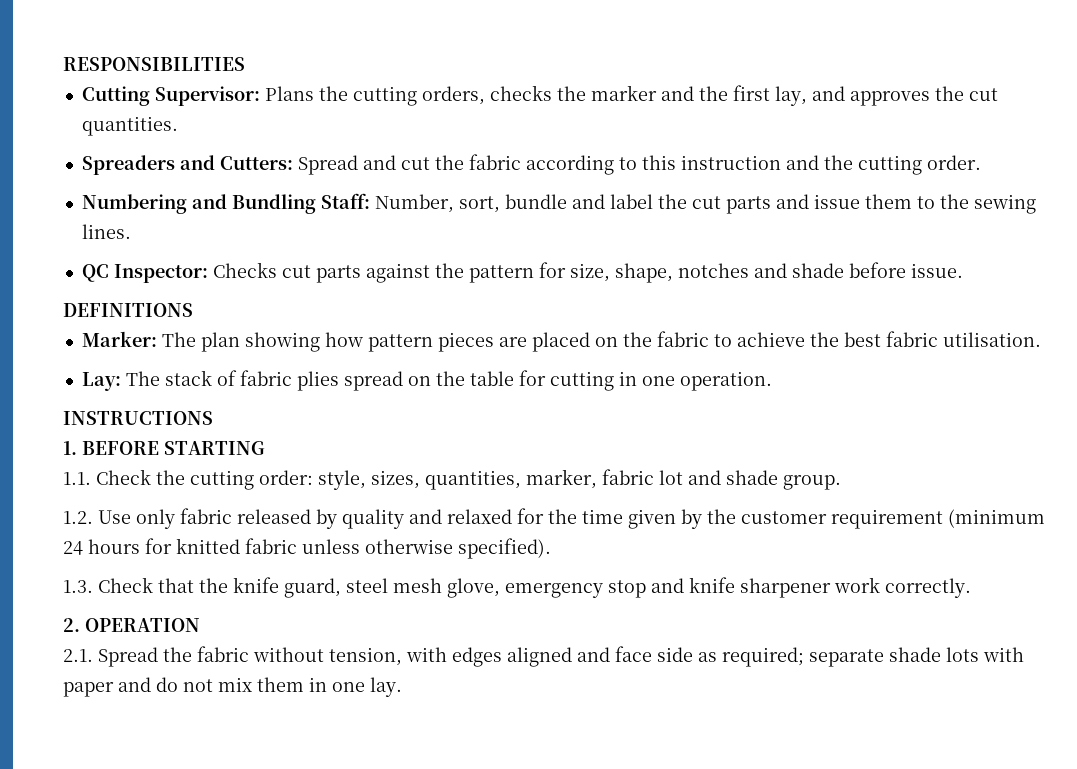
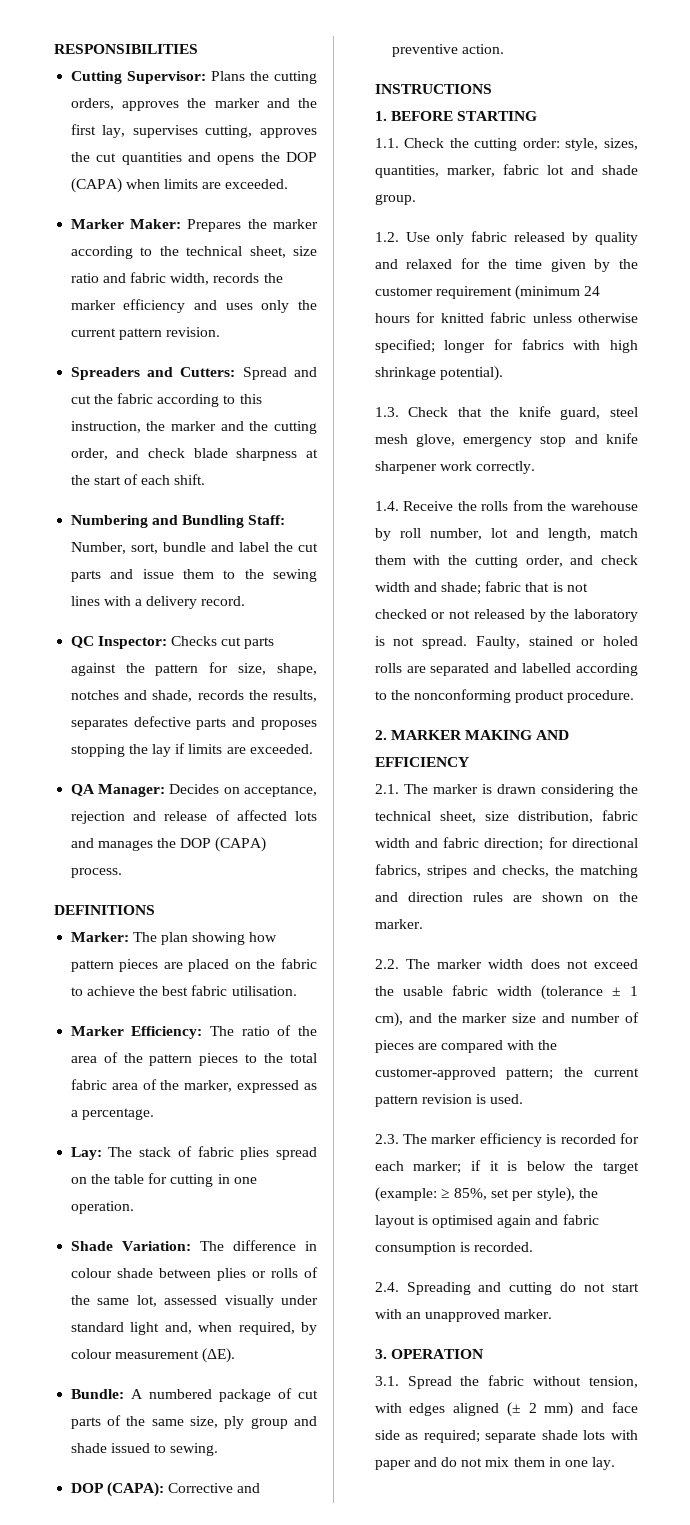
[490,85,553,101] checks -> [121,101,179,111] approves
[812,86,846,101] and -> [132,125,253,138] supervises cutting,
[82,116,179,136] quantities. -> [121,152,317,165] [70,178,289,193] [70,219,318,232] [70,246,317,259] [70,272,283,285] [70,299,318,313] [70,327,221,340] quantities and opens the DOP (CAPA) when limits are exceeded. // Marker Maker: Prepares the marker according to the technical sheet, size ratio and fabric width, records the marker efficiency and uses only the current pattern revision.
[681,155,982,175] instruction and the cutting order. -> [70,421,318,434] [70,448,319,461] [70,474,206,485] instruction, the marker and the cutting order, and check blade sharpness at the start of each shift.
[82,224,132,239] lines. -> [70,596,246,609] lines with a delivery record.
[792,262,964,278] shade before issue. -> [152,690,317,702] [70,716,317,730] [70,743,313,757] [70,784,317,797] [70,810,317,824] [70,837,267,852] [70,868,122,878] shade, records the results, separates defective parts and proposes stopping the lay if limits are exceeded. // QA Manager: Decides on acceptance, rejection and release of affected lots and manages the DOP (CAPA) process.
(1042, 339) none -> [70,1025,318,1039] [70,1052,317,1066] [70,1079,317,1093] [70,1108,154,1120] // Marker Efficiency: The ratio of the area of the pattern pieces to the total fabric area of the marker, expressed as a percentage.
(773, 381) none -> [70,1240,317,1251] [70,1267,318,1281] [70,1295,318,1308] [70,1322,317,1335] [70,1348,236,1363] [70,1388,318,1402] [70,1415,318,1429] [70,1443,219,1456] [70,1482,261,1497] [391,44,504,57] // Shade Variation: The difference in colour shade between plies or rolls of the same lot, assessed visually under standard light and, when required, by colour measurement (ΔE). // Bundle: A numbered package of cut parts of the same size, ply group and shade issued to sewing. // DOP (CAPA): Corrective and preventive action.
[457,538,551,559] specified). -> [374,339,638,353] [374,366,503,381] specified; longer for fabrics with high shrinkage potential).
[62,618,80,632] 2. -> [374,500,638,511] [374,528,638,541] [374,555,638,568] [374,581,588,595] [374,609,638,622] [374,636,638,649] [374,663,638,676] [374,689,635,703] [374,730,570,740] [374,757,469,767] [374,784,638,797] [374,810,638,823] [374,837,638,851] [374,864,638,878] [374,892,638,902] [374,919,423,929] [374,959,638,969] [374,985,638,1000] [374,1012,639,1027] [374,1040,558,1053] [374,1067,639,1080] [374,1094,524,1107] [374,1133,639,1147] [374,1160,639,1174] [374,1187,598,1202] [374,1214,599,1228] [374,1242,534,1255] [374,1282,639,1295] [374,1309,553,1322] [374,1349,387,1359] 1.4. Receive the rolls from the warehouse by roll number, lot and length, match them with the cutting order, and check width and shade; fabric that is not checked or not released by the laboratory is not spread. Faulty, stained or holed rolls are separated and labelled according to the nonconforming product procedure. // 2. MARKER MAKING AND EFFICIENCY // 2.1. The marker is drawn considering the technical sheet, size distribution, fabric width and fabric direction; for directional fabrics, stripes and checks, the matching and direction rules are shown on the marker. // 2.2. The marker width does not exceed the usable fabric width (tolerance ± 1 cm), and the marker size and number of pieces are compared with the customer-approved pattern; the current pattern revision is used. // 2.3. The marker efficiency is recorded for each marker; if it is below the target (example: ≥ 85%, set per style), the layout is optimised again and fabric consumption is recorded. // 2.4. Spreading and cutting do not start with an unapproved marker. // 3.
[62,649,93,662] 2.1. -> [374,1376,399,1386] 3.1.
(572, 657) none -> [506,1402,574,1417] (± 2 mm)

